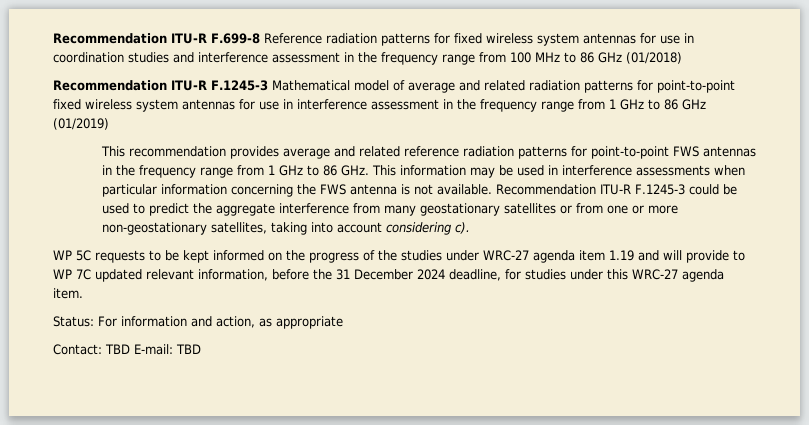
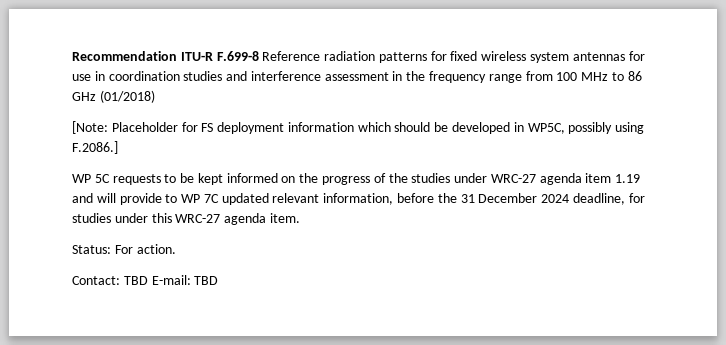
[53,80,735,93] [53,99,706,112] [53,118,109,130] [100,146,756,159] [101,165,745,178] [101,184,737,197] [101,203,678,216] [101,222,470,235] Recommendation ITU-R F.1245-3 Mathematical model of average and related radiation patterns for point-to-point fixed wireless system antennas for use in interference assessment in the frequency range from 1 GHz to 86 GHz (01/2019) // This recommendation provides average and related reference radiation patterns for point-to-point FWS antennas in the frequency range from 1 GHz to 86 GHz. This information may be used in interference assessments when particular information concerning the FWS antenna is not available. Recommendation ITU-R F.1245-3 could be used to predict the aggregate interference from many geostationary satellites or from one or more non-geostationary satellites, taking into account considering c). -> [72,121,645,134] [72,141,118,154] [Note: Placeholder for FS deployment information which should be developed in WP5C, possibly using F.2086.]
[121,316,343,329] information and action, as appropriate -> [136,244,176,254] action.

